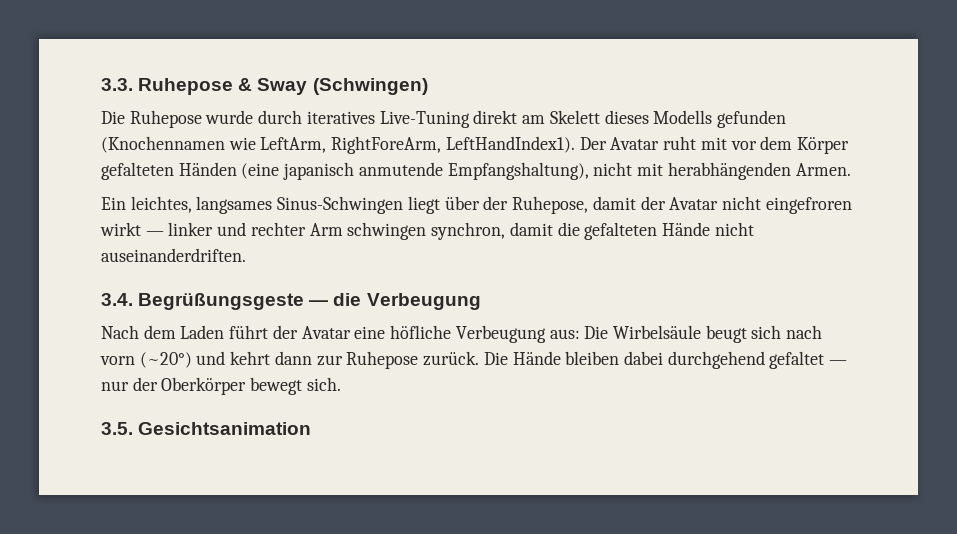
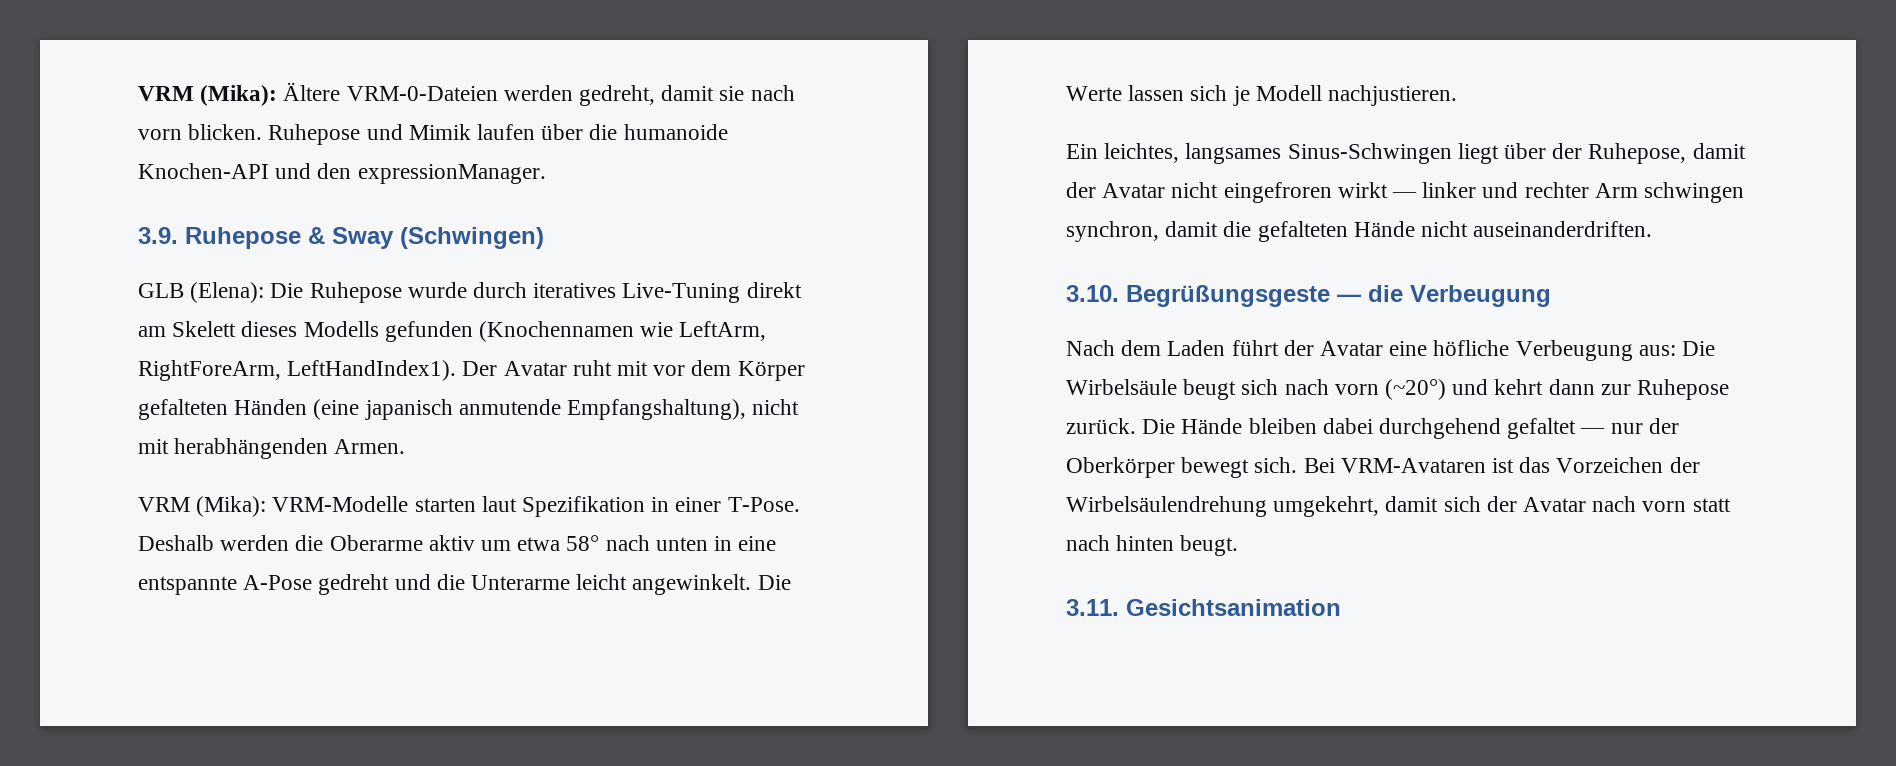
[101,78,133,91] 3.3. -> [138,82,795,106] [138,124,728,145] [138,163,546,184] [138,227,178,244] VRM (Mika): Ältere VRM-0-Dateien werden gedreht, damit sie nach vorn blicken. Ruhepose und Mimik laufen über die humanoide Knochen-API und den expressionManager. // 3.9.
(428, 86) none -> [138,282,265,303] GLB (Elena):
(851, 169) none -> [138,496,800,517] [138,535,777,551] [138,574,791,595] [1066,85,1458,106] // VRM (Mika): VRM-Modelle starten laut Spezifikation in einer T-Pose. Deshalb werden die Oberarme aktiv um etwa 58° nach unten in eine entspannte A-Pose gedreht und die Unterarme leicht angewinkelt. Die Werte lassen sich je Modell nachjustieren.
[101,293,133,306] 3.4. -> [1066,285,1119,302] 3.10.
[101,422,133,435] // 3.5. -> [1303,457,1700,473] [1066,496,1731,517] [1066,535,1239,556] [1066,599,1119,616] Bei VRM-Avataren ist das Vorzeichen der Wirbelsäulendrehung umgekehrt, damit sich der Avatar nach vorn statt nach hinten beugt. // 3.11.

